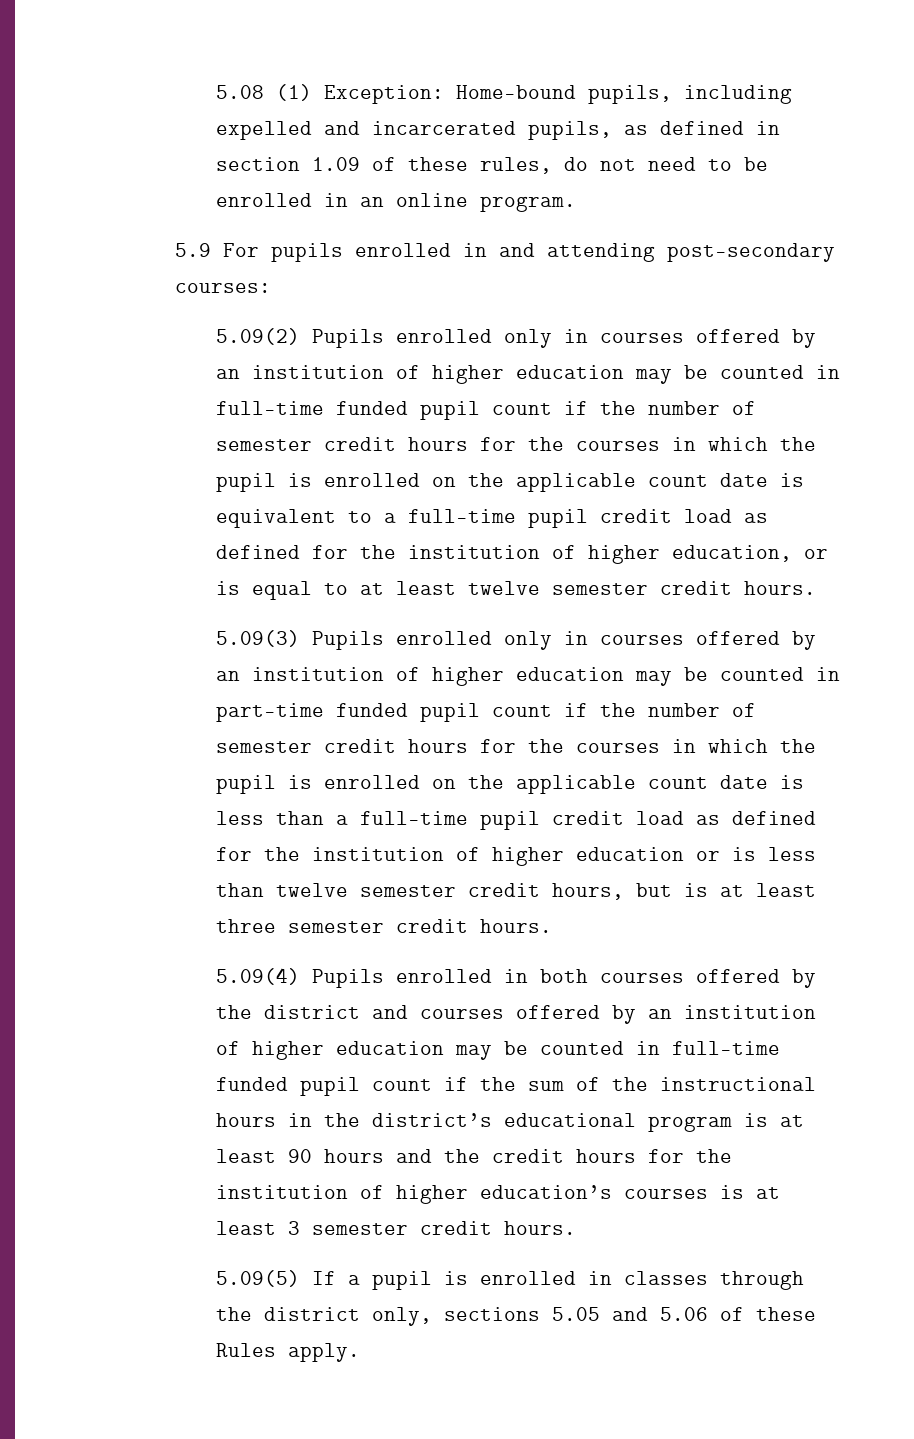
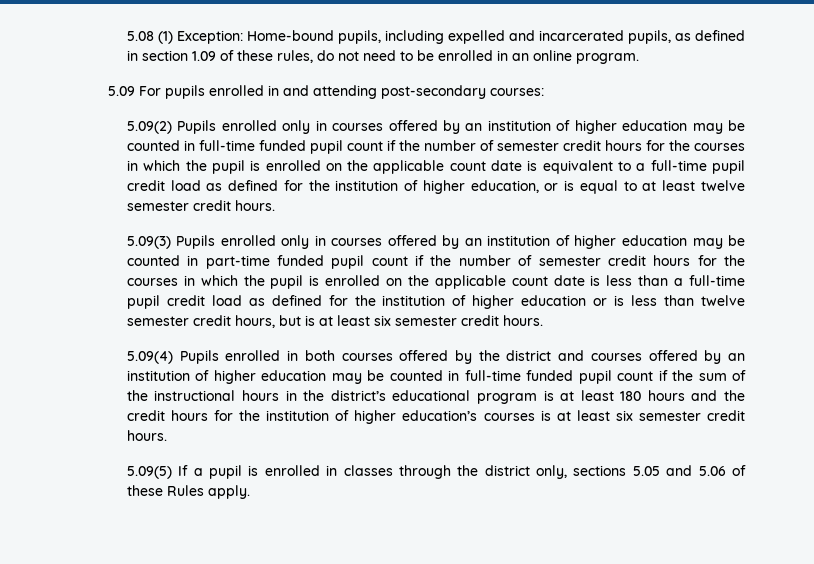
[174,243,211,257] 5.9 -> [107,86,135,96] 5.09
[215,919,276,933] three -> [373,315,391,326] six
[287,1149,312,1163] 90 -> [620,391,642,401] 180
[287,1221,300,1235] 3 -> [615,410,633,421] six

